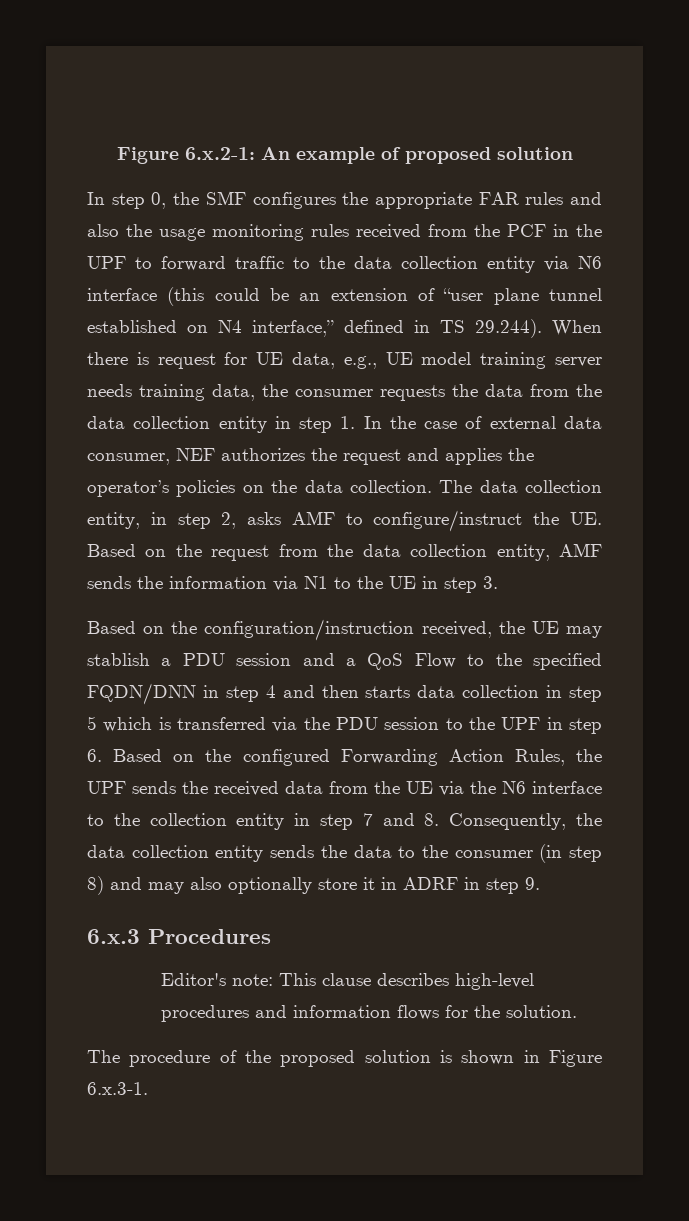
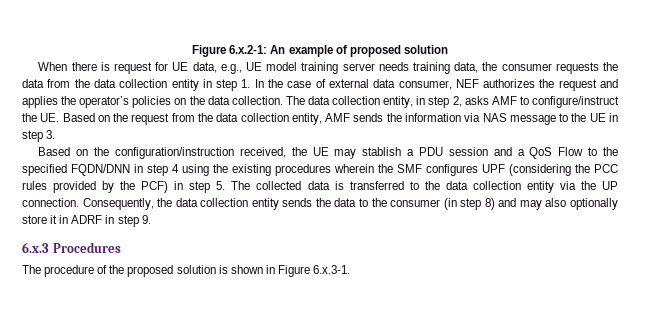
[87,191,602,209] [87,224,602,241] [87,256,602,273] [87,287,602,306] [87,319,542,338] In step 0, the SMF configures the appropriate FAR rules and also the usage monitoring rules received from the PCF in the UPF to forward traffic to the data collection entity via N6 interface (this could be an extension of “user plane tunnel established on N4 interface,” defined in TS 29.244). -> (448, 49) none
[304,576,328,589] N1 -> [482,113,556,125] NAS message
[282,685,602,702] [87,716,602,734] [87,749,602,766] [87,781,602,796] [87,813,440,830] and then starts data collection in step 5 which is transferred via the PDU session to the UPF in step 6. Based on the configured Forwarding Action Rules, the UPF sends the received data from the UE via the N6 interface to the collection entity in step 7 and 8. -> [182,164,618,176] [22,181,618,193] [22,198,79,207] using the existing procedures wherein the SMF configures UPF (considering the PCC rules provided by the PCF) in step 5. The collected data is transferred to the data collection entity via the UP connection.
[161,973,535,990] [161,1005,578,1022] // Editor's note: This clause describes high-level procedures and information flows for the solution. -> (121, 247) none

